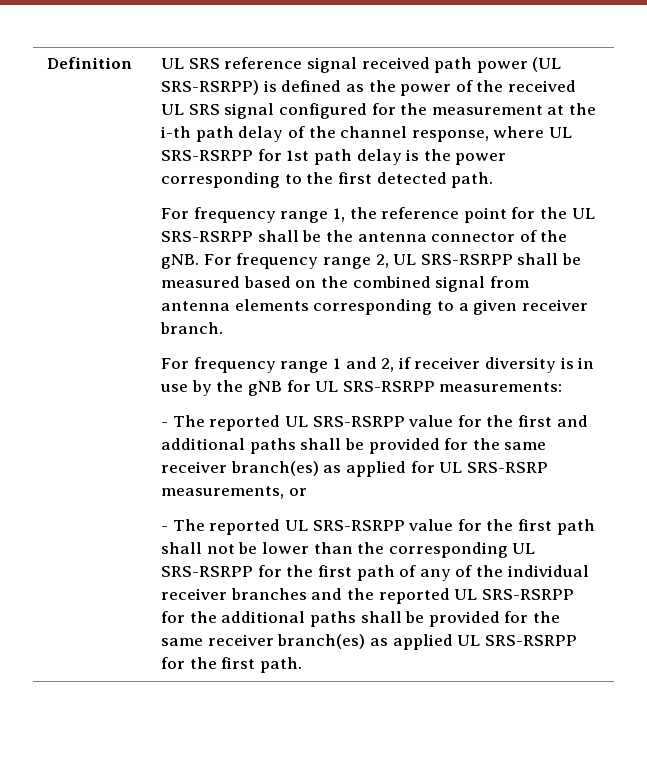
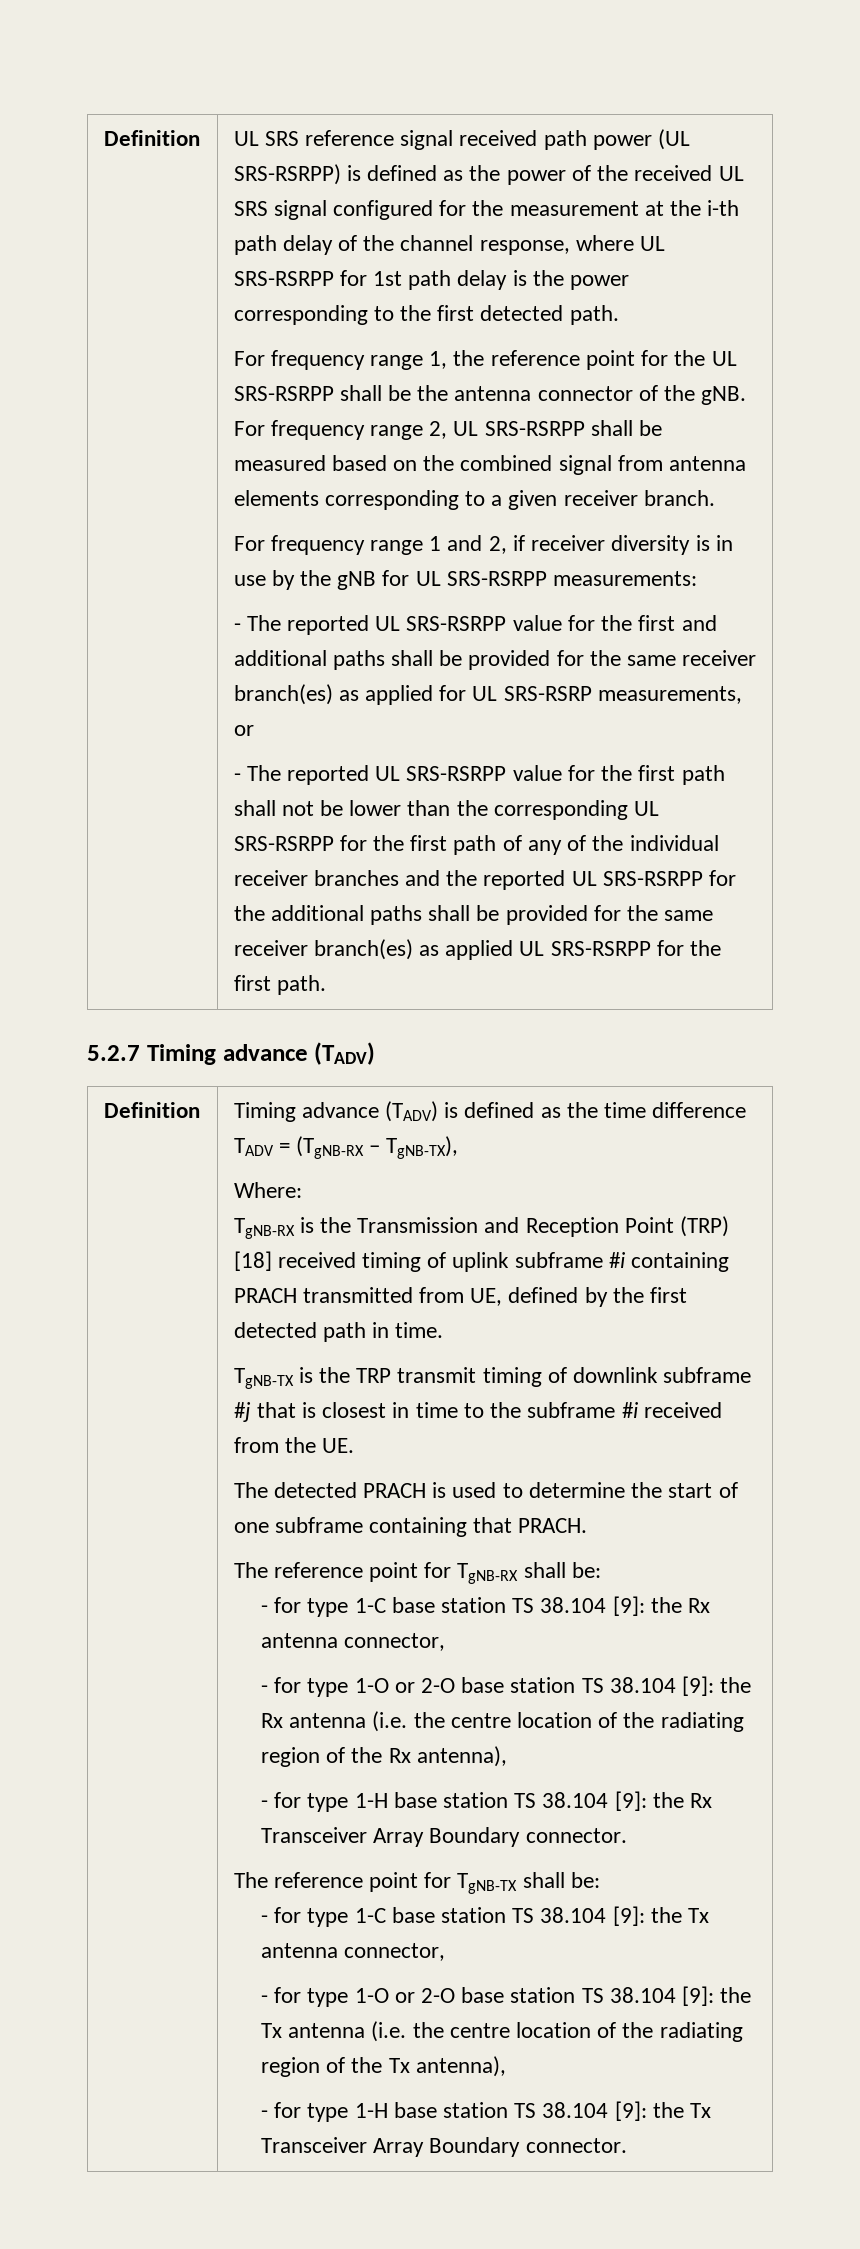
(302, 665) none -> [87,1042,376,1065] [103,1102,200,1118] [233,1101,747,1122] [233,1136,459,1159] [233,1182,302,1198] [233,1216,730,1239] [233,1251,730,1272] [233,1287,688,1307] [233,1322,444,1342] [233,1367,752,1389] [233,1402,722,1422] [233,1437,355,1453] [233,1482,738,1498] [233,1517,588,1537] [233,1562,601,1584] [260,1596,711,1617] [260,1633,446,1651] [260,1676,752,1697] [260,1711,744,1732] [260,1746,507,1767] [260,1791,713,1812] [260,1827,627,1847] [233,1872,600,1894] [260,1906,710,1927] [260,1943,446,1961] [260,1986,752,2007] [260,2021,743,2042] [260,2056,506,2077] [260,2101,712,2122] [260,2137,627,2157] // 5.2.7 Timing advance (TADV) // Definition | Timing advance (TADV) is defined as the time difference TADV = (TgNB-RX – TgNB-TX), // Where: // TgNB-RX is the Transmission and Reception Point (TRP) [18] received timing of uplink subframe #i containing PRACH transmitted from UE, defined by the first detected path in time. // TgNB-TX is the TRP transmit timing of downlink subframe #j that is closest in time to the subframe #i received from the UE. // The detected PRACH is used to determine the start of one subframe containing that PRACH. // The reference point for TgNB-RX shall be: // - for type 1-C base station TS 38.104 [9]: the Rx antenna connector, // - for type 1-O or 2-O base station TS 38.104 [9]: the Rx antenna (i.e. the centre location of the radiating region of the Rx antenna), // - for type 1-H base station TS 38.104 [9]: the Rx Transceiver Array Boundary connector. // The reference point for TgNB-TX shall be: // - for type 1-C base station TS 38.104 [9]: the Tx antenna connector, // - for type 1-O or 2-O base station TS 38.104 [9]: the Tx antenna (i.e. the centre location of the radiating region of the Tx antenna), // - for type 1-H base station TS 38.104 [9]: the Tx Transceiver Array Boundary connector.

